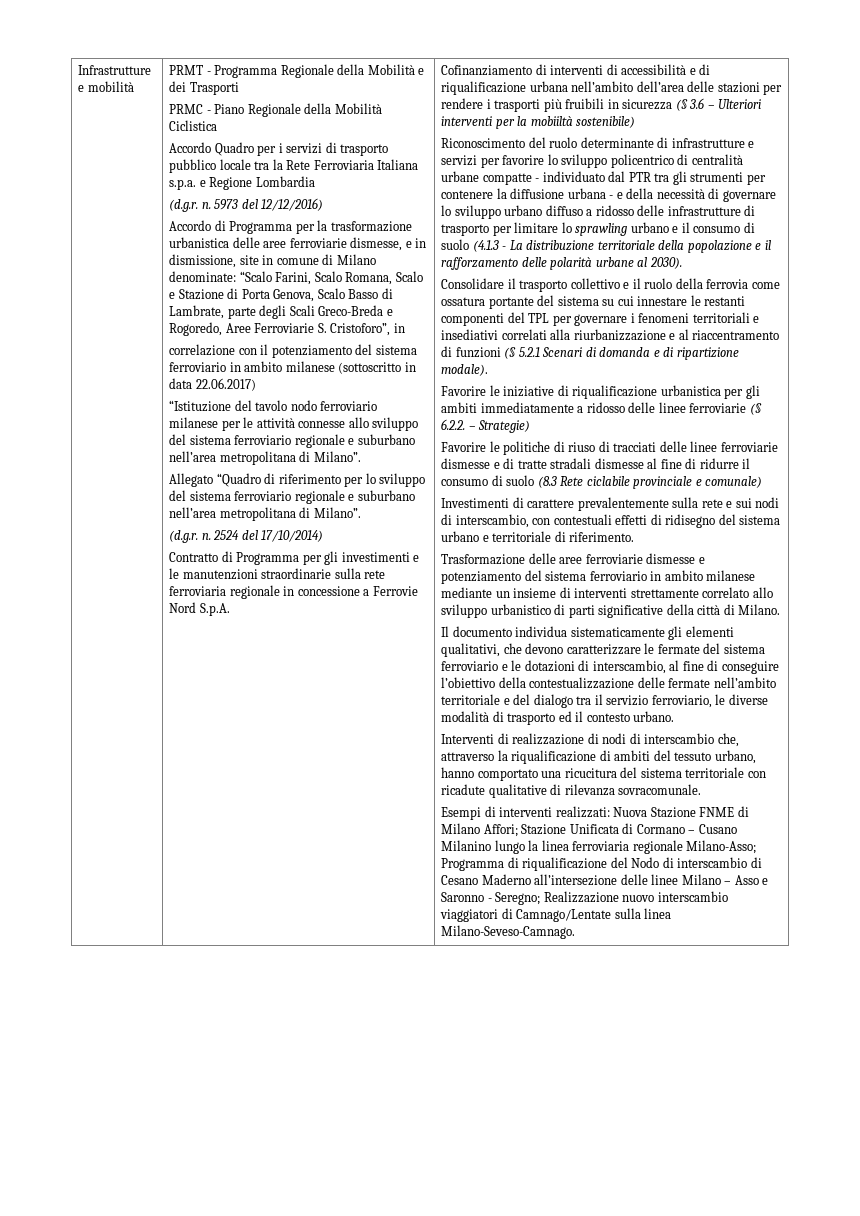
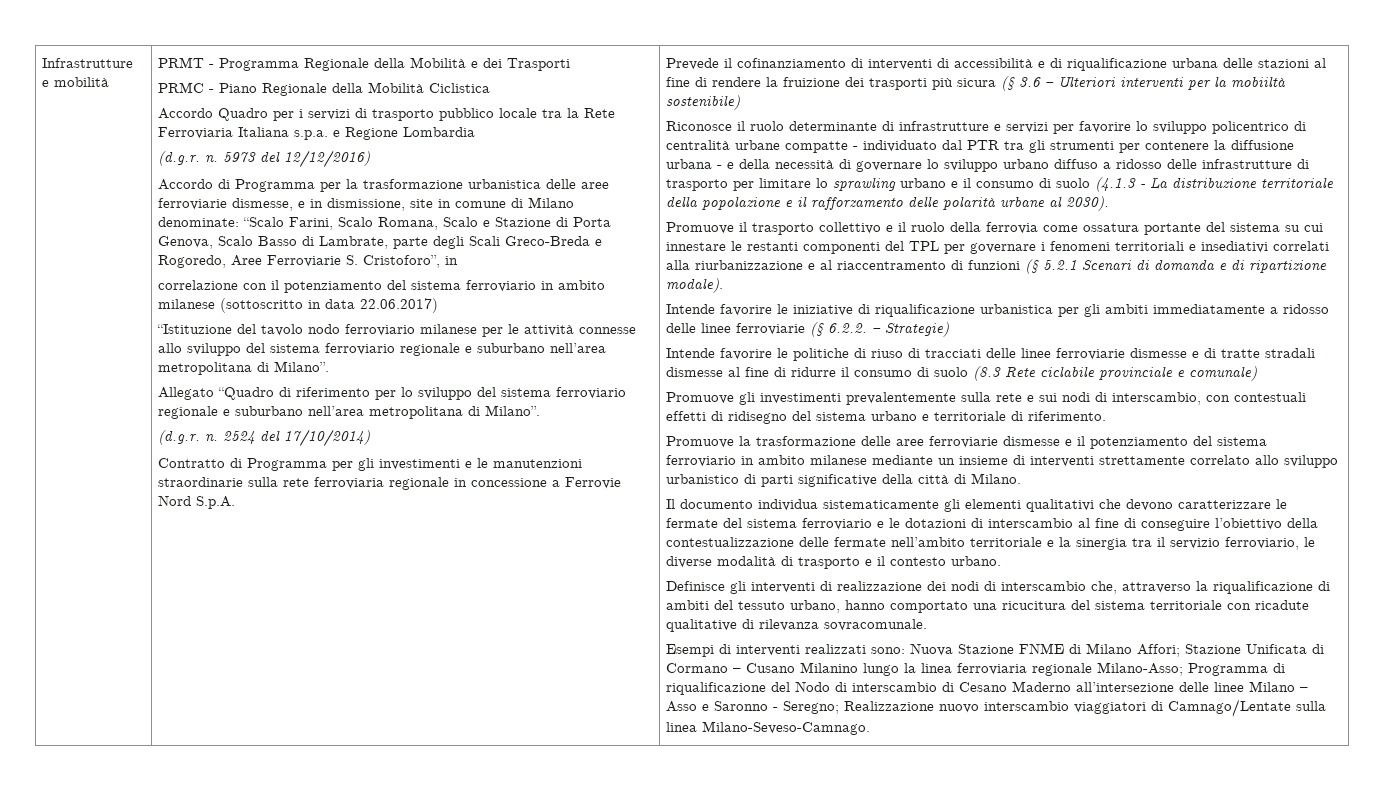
[441,65,533,76] Cofinanziamento -> [666,58,847,70] Prevede il cofinanziamento
[571,81,783,95] [441,98,673,112] nell’ambito dell’area delle stazioni per rendere i trasporti più fruibili in sicurezza -> [1223,58,1327,68] [666,77,997,90] delle stazioni al fine di rendere la fruizione dei trasporti più sicura
[441,137,546,148] Riconoscimento del -> [666,121,746,131] Riconosce il
[441,278,505,289] Consolidare -> [666,222,735,234] Promuove
[441,386,487,396] Favorire -> [666,304,773,316] Intende favorire
[441,442,487,452] Favorire -> [666,348,773,360] Intende favorire
[441,497,575,508] Investimenti di carattere -> [666,392,842,405] Promuove gli investimenti
[441,554,526,565] Trasformazione -> [666,436,857,448] Promuove la trasformazione
(705, 560) none -> [1077,436,1086,446] il
[441,643,501,657] qualitativi, -> [1026,499,1095,512] qualitativi
[592,660,666,674] interscambio, -> [988,518,1074,528] interscambio
[513,694,573,708] del dialogo -> [1059,537,1128,550] la sinergia
[558,711,572,722] ed -> [865,559,873,566] e
[441,734,495,744] Interventi -> [666,581,816,594] Definisce gli interventi
[587,733,599,744] di -> [927,581,947,591] dei
[555,806,610,818] realizzati: -> [805,644,906,654] realizzati sono:

